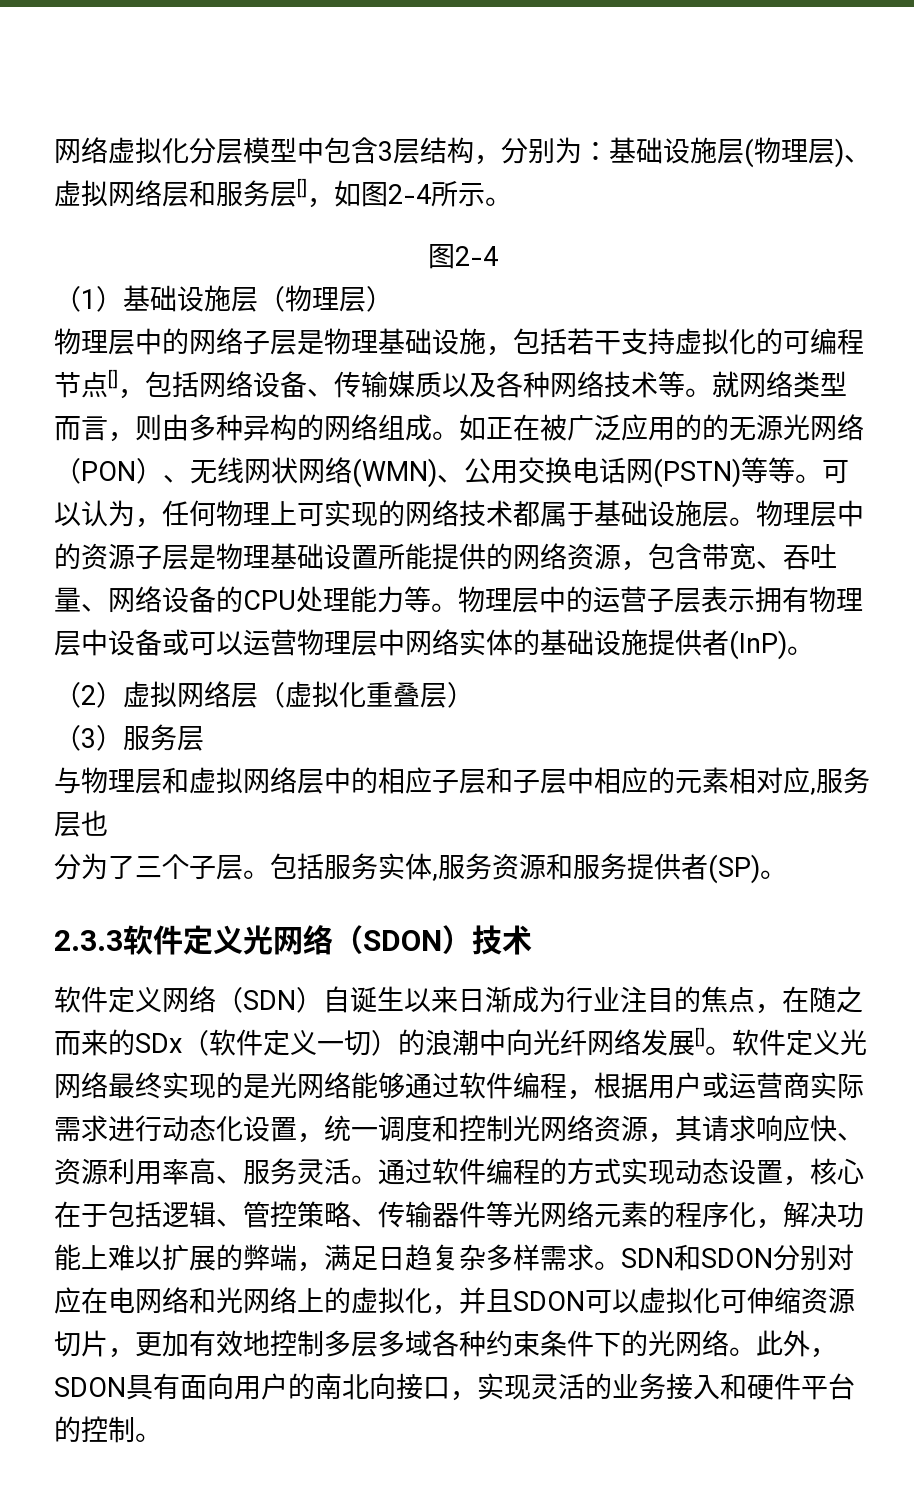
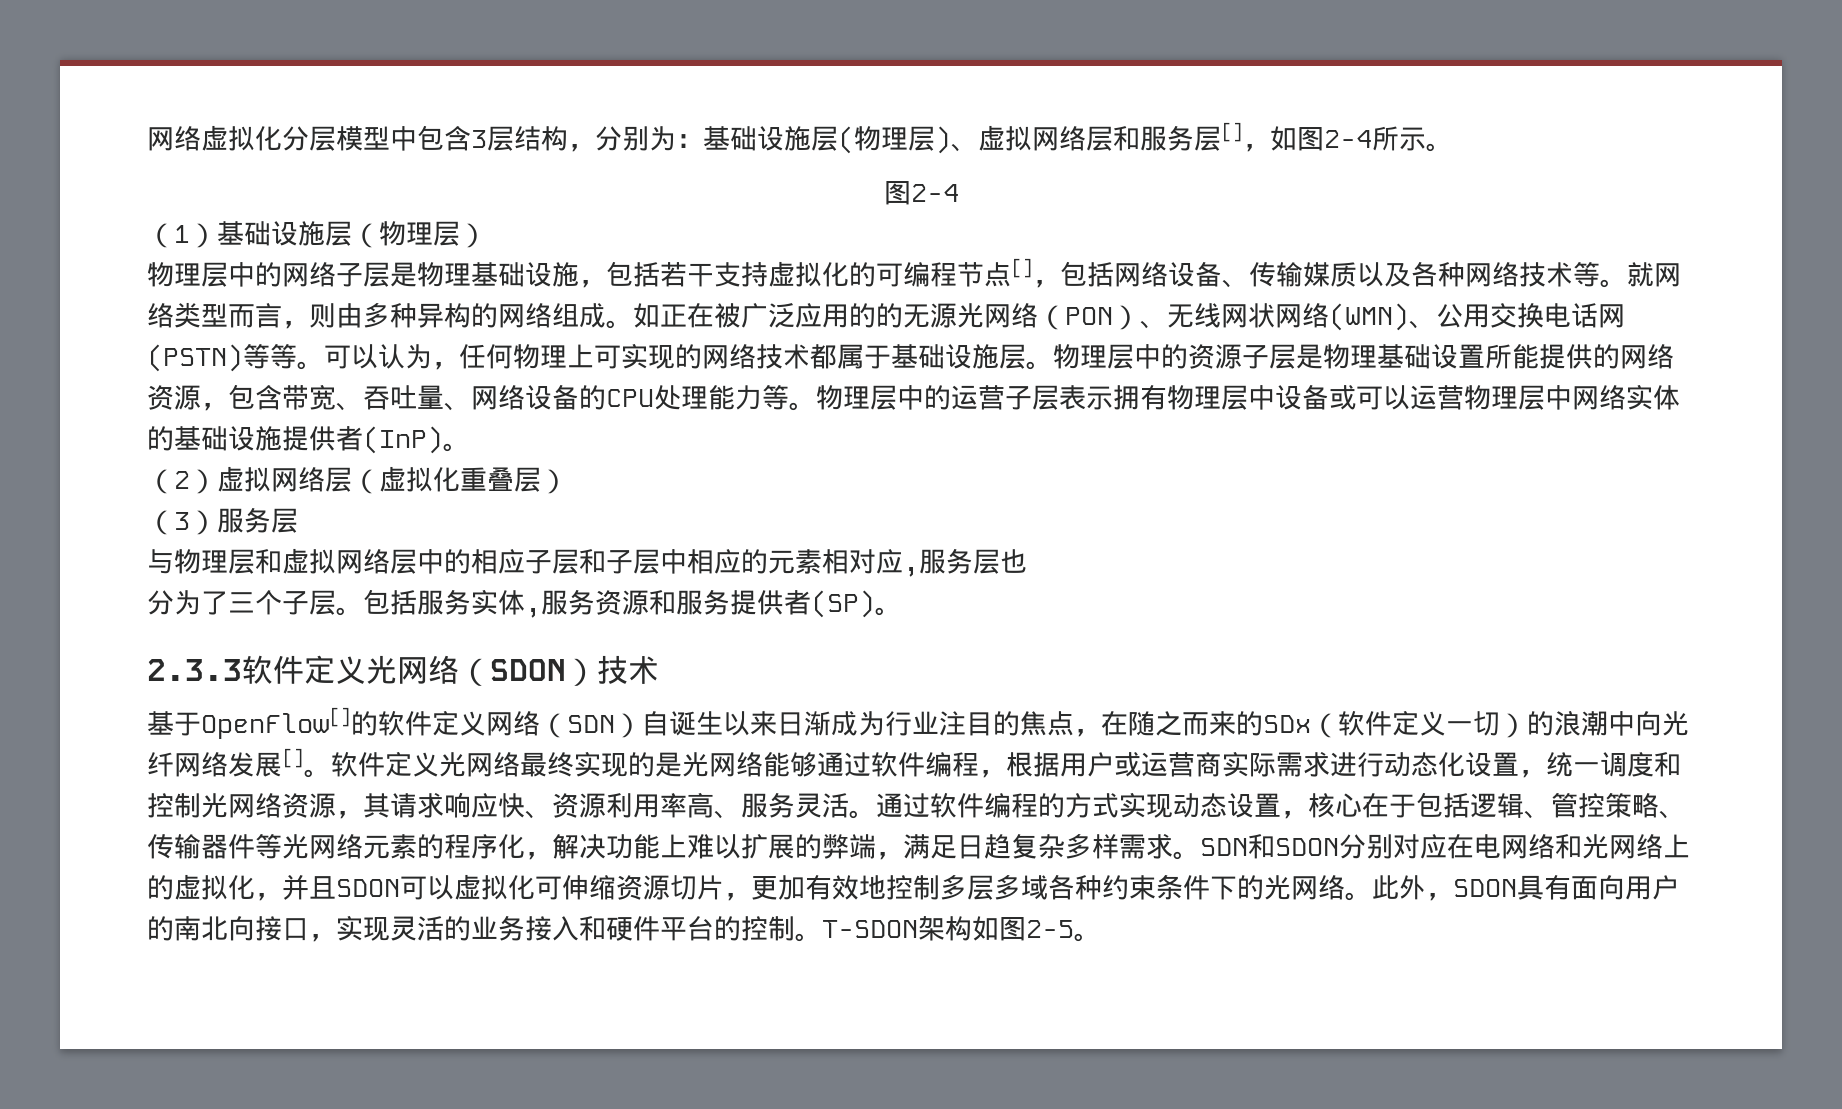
(532, 940) none -> [147,707,378,739] 基于OpenFlow[]的
(162, 1437) none -> [822,916,1101,942] T-SDON架构如图2-5。

